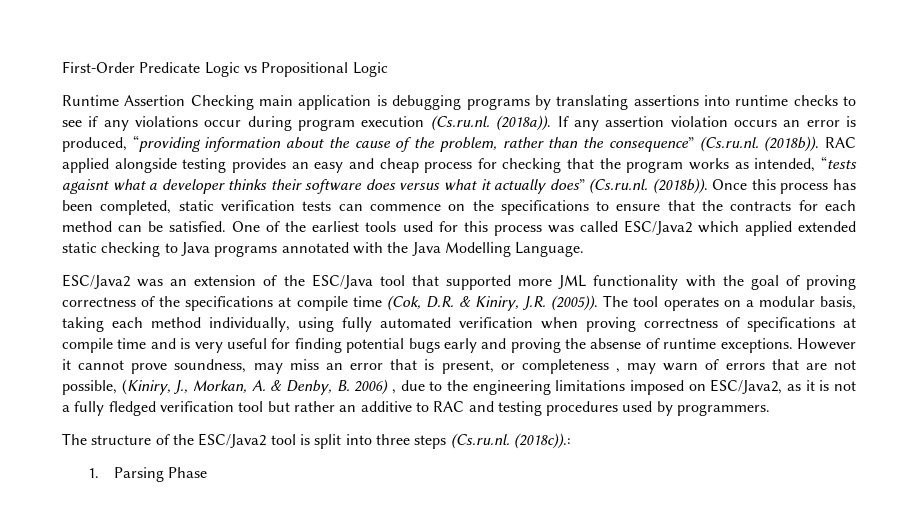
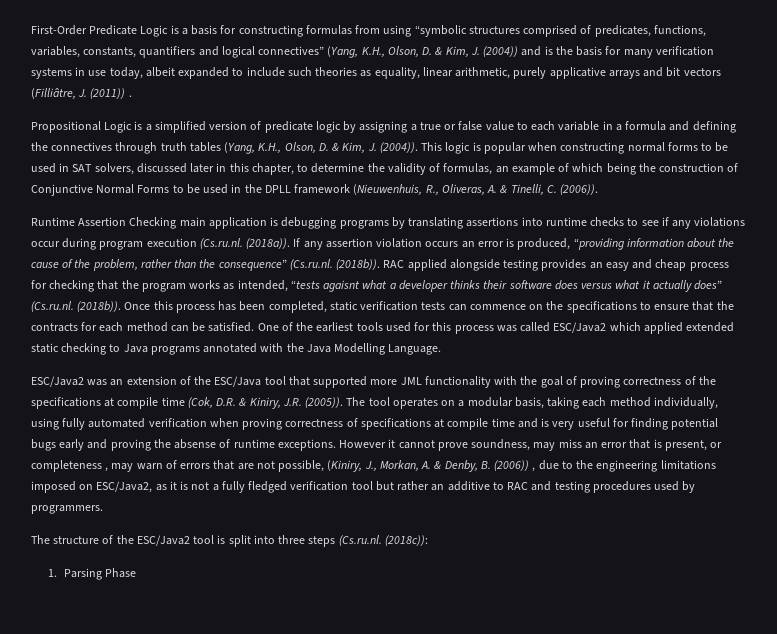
[243,62,388,77] vs Propositional Logic -> [170,25,706,37] [31,46,714,58] [31,67,721,79] [31,88,132,99] [31,121,736,133] [31,142,729,154] [31,163,739,175] [31,184,599,196] is a basis for constructing formulas from using “symbolic structures comprised of predicates, functions, variables, constants, quantifiers and logical connectives” (Yang, K.H., Olson, D. & Kim, J. (2004)) and is the basis for many verification systems in use today, albeit expanded to include such theories as equality, linear arithmetic, purely applicative arrays and bit vectors (Filliâtre, J. (2011)) . // Propositional Logic is a simplified version of predicate logic by assigning a true or false value to each variable in a formula and defining the connectives through truth tables (Yang, K.H., Olson, D. & Kim, J. (2004)). This logic is popular when constructing normal forms to be used in SAT solvers, discussed later in this chapter, to determine the validity of formulas, an example of which being the construction of Conjunctive Normal Forms to be used in the DPLL framework (Nieuwenhuis, R., Oliveras, A. & Tinelli, C. (2006)).
[354,379,389,395] 2006) -> [494,460,530,471] (2006))
[513,433,571,449] (2018c)).: -> [384,535,428,546] (2018c)):

